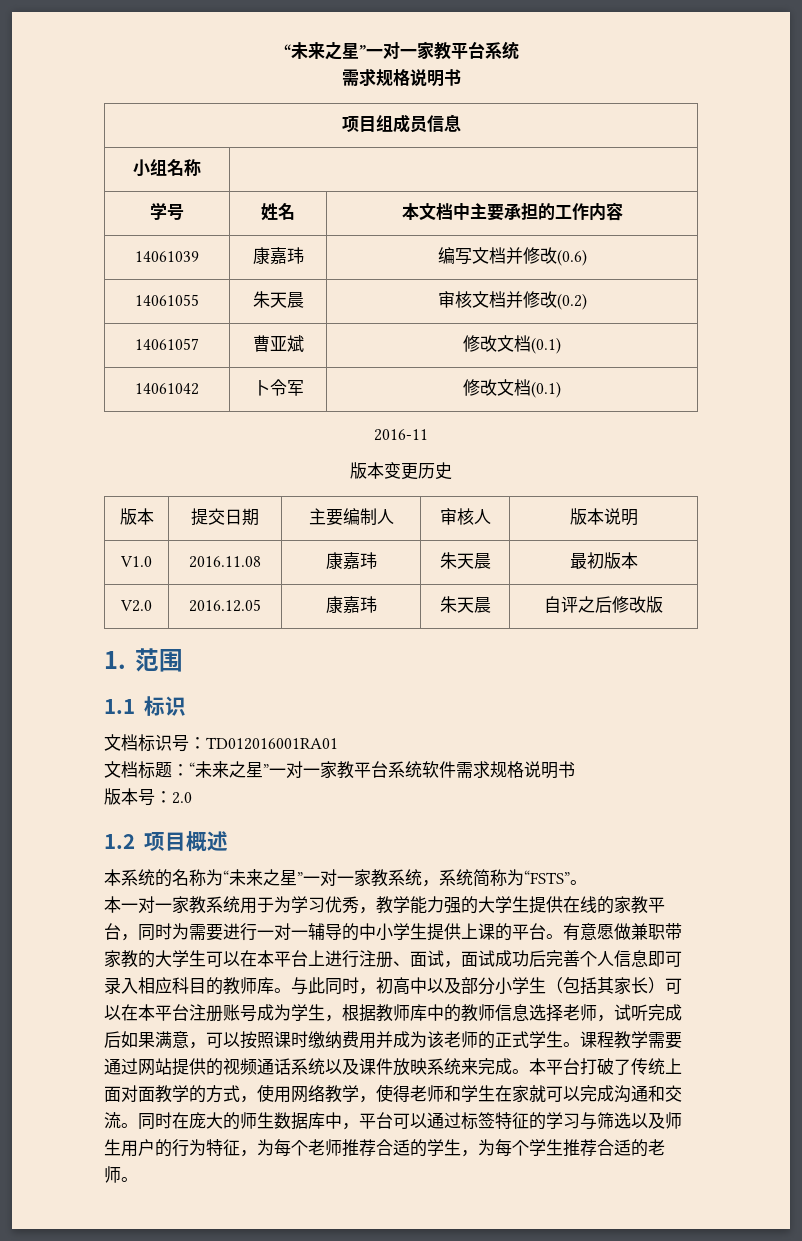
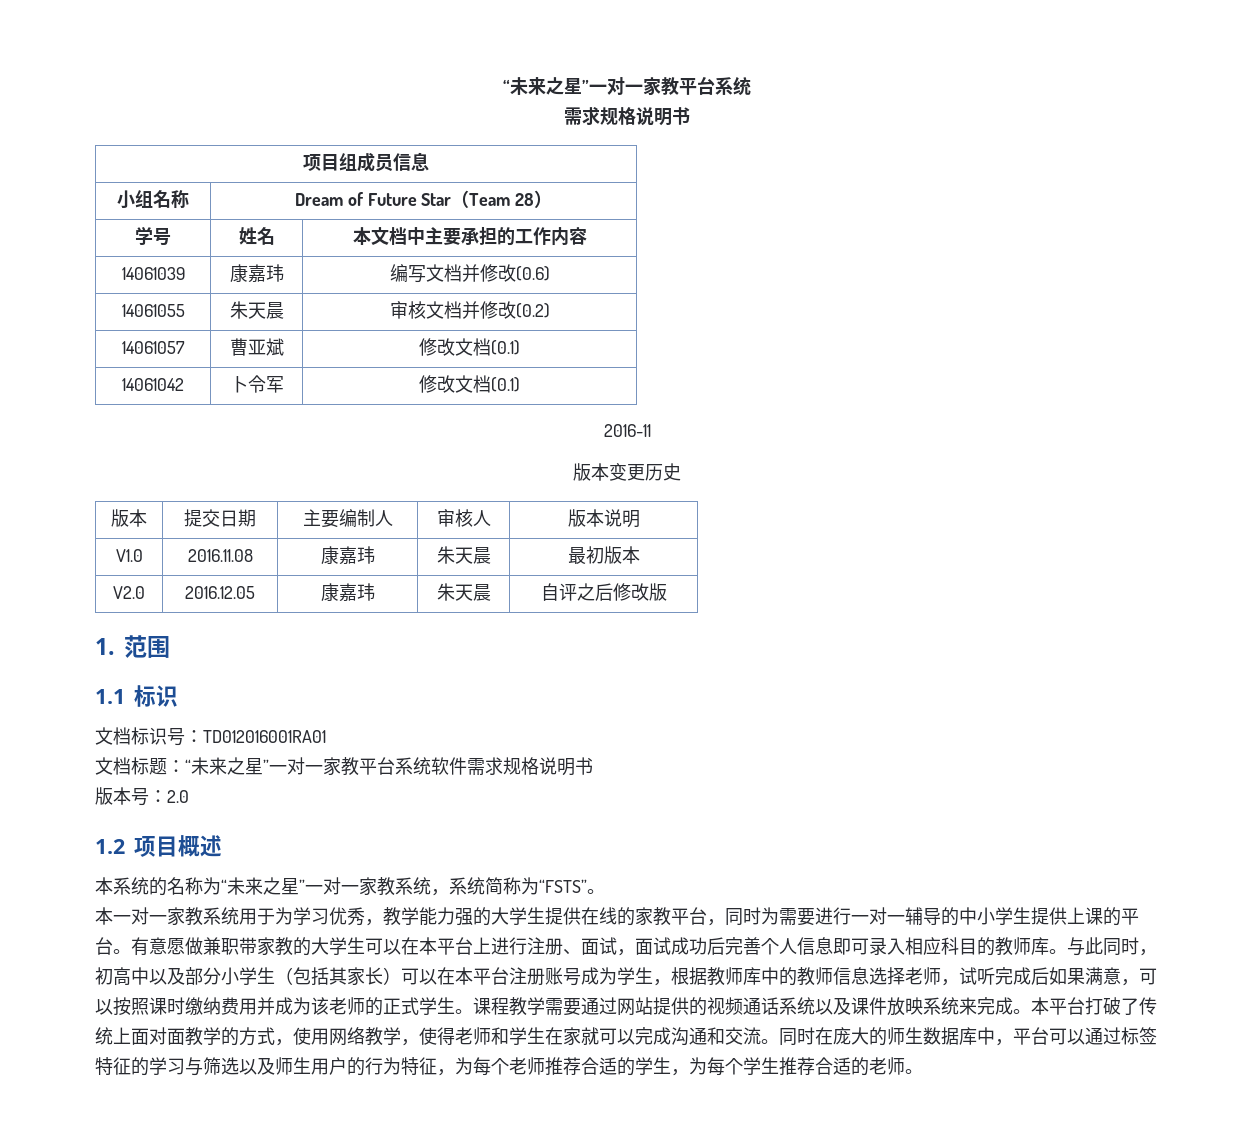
(201, 168) none -> [294,190,553,208] Dream of Future Star（Team 28）

